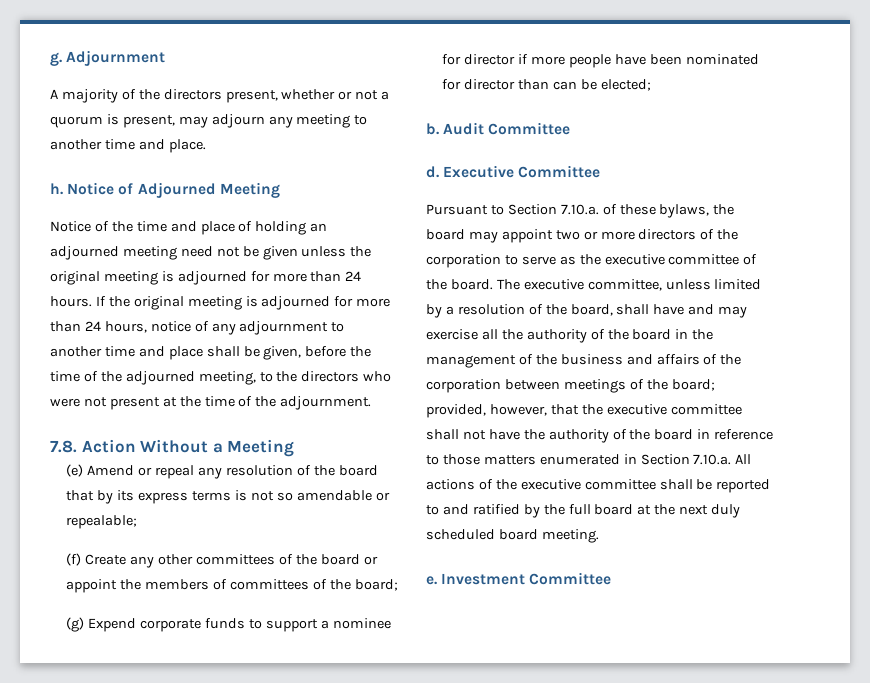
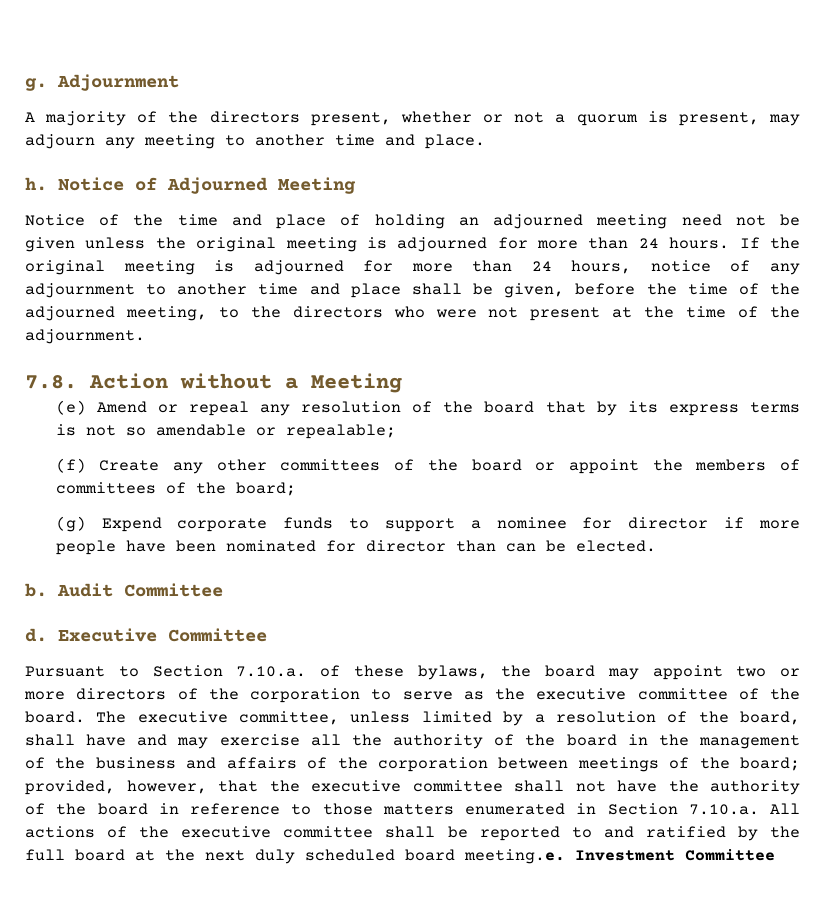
[140,439,209,453] Without -> [180,373,272,389] without
[601,79,652,91] elected; -> [575,540,656,552] elected.
[541,529,599,543] [426,576,437,585] meeting. // e. -> [464,849,565,864] meeting.e.

